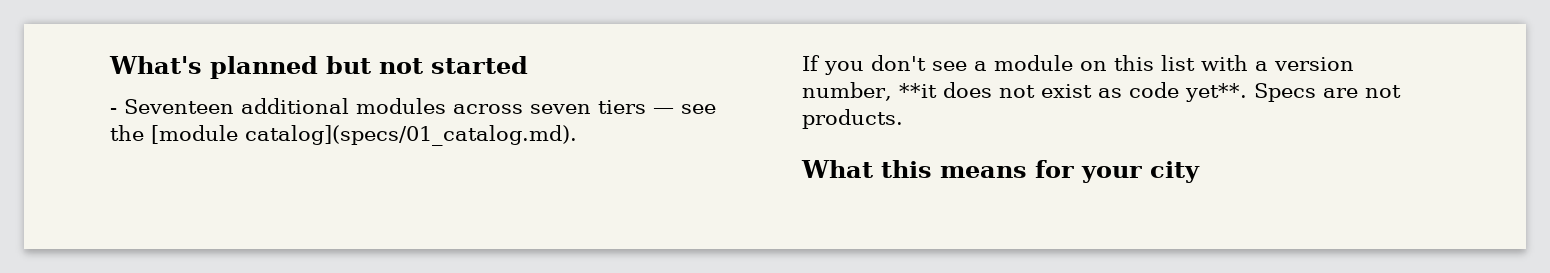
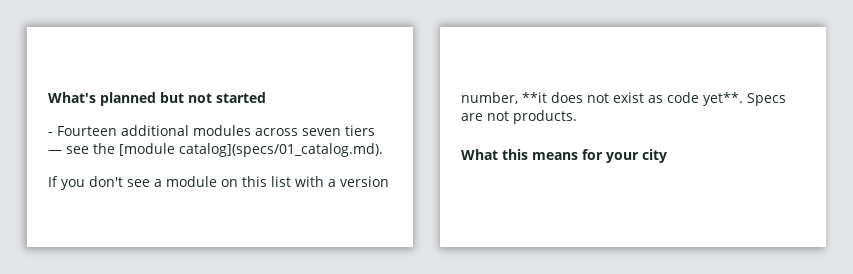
[124,99,234,114] Seventeen -> [57,126,117,136] Fourteen

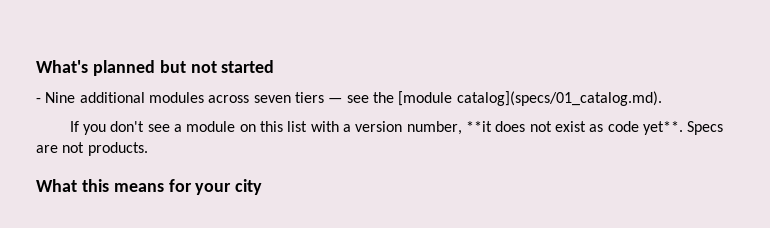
[57,126,117,136] Fourteen -> [45,92,76,103] Nine

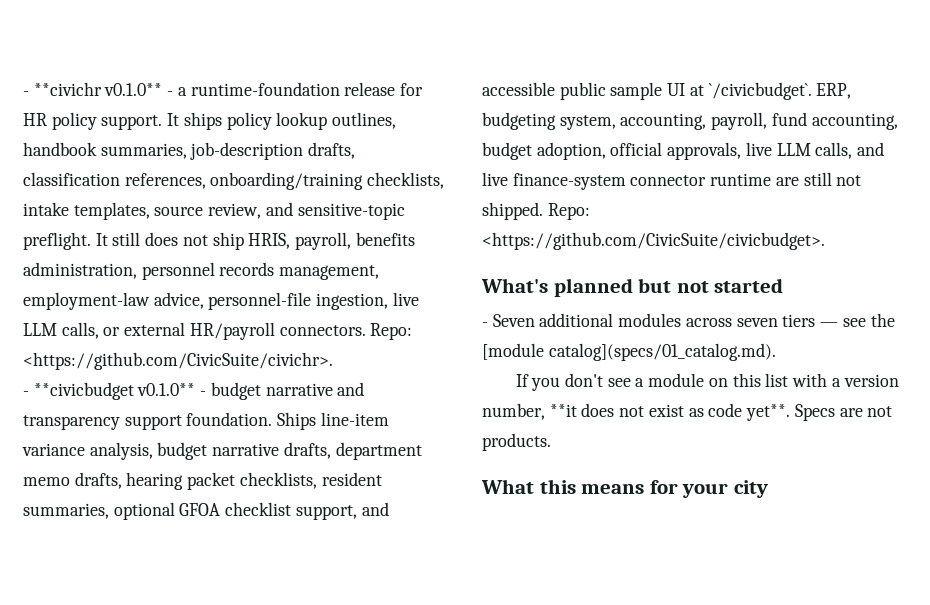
(36, 66) none -> [23,82,424,96] [23,112,397,130] [23,142,356,160] [23,172,445,190] [23,202,405,220] [23,232,415,250] [23,262,380,280] [23,292,419,310] [23,322,413,340] [23,352,333,370] [23,382,365,400] [23,412,389,430] [22,442,422,460] [23,472,382,490] [23,502,389,520] [482,82,852,100] [482,112,898,130] [482,142,885,160] [482,172,862,190] [482,202,590,220] [482,232,825,250] - **civichr v0.1.0** - a runtime-foundation release for HR policy support. It ships policy lookup outlines, handbook summaries, job-description drafts, classification references, onboarding/training checklists, intake templates, source review, and sensitive-topic preflight. It still does not ship HRIS, payroll, benefits administration, personnel records management, employment-law advice, personnel-file ingestion, live LLM calls, or external HR/payroll connectors. Repo: <https://github.com/CivicSuite/civichr>. // - **civicbudget v0.1.0** - budget narrative and transparency support foundation. Ships line-item variance analysis, budget narrative drafts, department memo drafts, hearing packet checklists, resident summaries, optional GFOA checklist support, and accessible public sample UI at `/civicbudget`. ERP, budgeting system, accounting, payroll, fund accounting, budget adoption, official approvals, live LLM calls, and live finance-system connector runtime are still not shipped. Repo: <https://github.com/CivicSuite/civicbudget>. //
[45,92,76,103] Nine -> [492,314,535,327] Seven

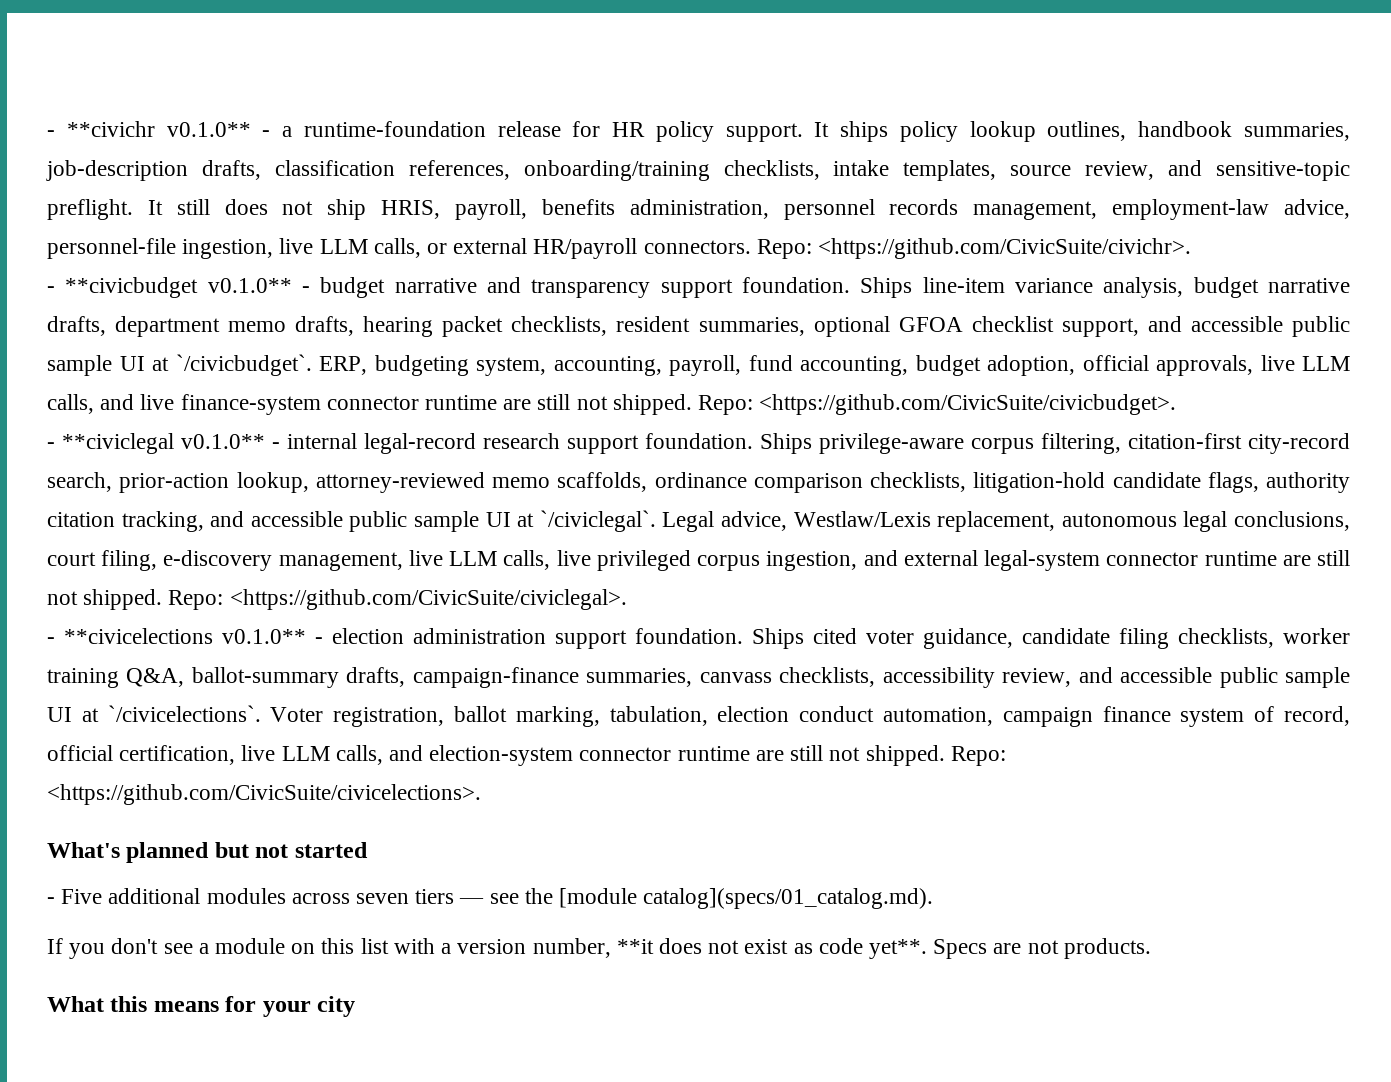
(825, 241) none -> [47,433,1350,454] [47,472,1350,493] [47,510,1350,532] [47,550,1350,571] [47,589,627,610] [47,628,1350,649] [47,667,1351,688] [47,705,1350,727] [47,745,1006,766] [47,784,481,805] // - **civiclegal v0.1.0** - internal legal-record research support foundation. Ships privilege-aware corpus filtering, citation-first city-record search, prior-action lookup, attorney-reviewed memo scaffolds, ordinance comparison checklists, litigation-hold candidate flags, authority citation tracking, and accessible public sample UI at `/civiclegal`. Legal advice, Westlaw/Lexis replacement, autonomous legal conclusions, court filing, e-discovery management, live LLM calls, live privileged corpus ingestion, and external legal-system connector runtime are still not shipped. Repo: <https://github.com/CivicSuite/civiclegal>. // - **civicelections v0.1.0** - election administration support foundation. Ships cited voter guidance, candidate filing checklists, worker training Q&A, ballot-summary drafts, campaign-finance summaries, canvass checklists, accessibility review, and accessible public sample UI at `/civicelections`. Voter registration, ballot marking, tabulation, election conduct automation, campaign finance system of record, official certification, live LLM calls, and election-system connector runtime are still not shipped. Repo: <https://github.com/CivicSuite/civicelections>.
[492,314,535,327] Seven -> [61,889,103,904] Five

